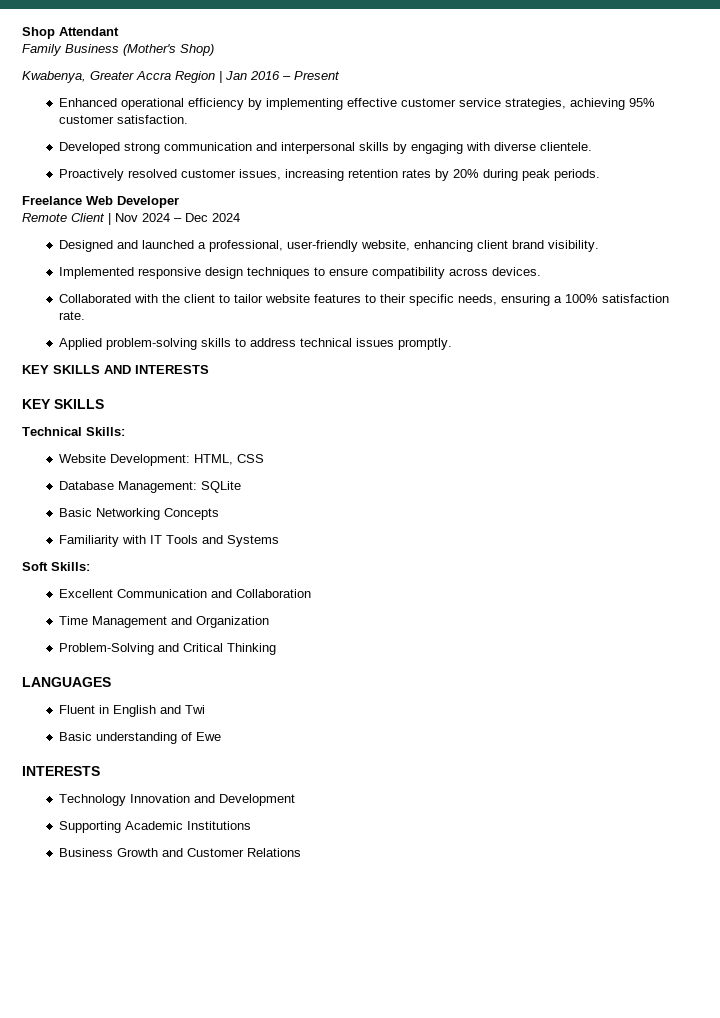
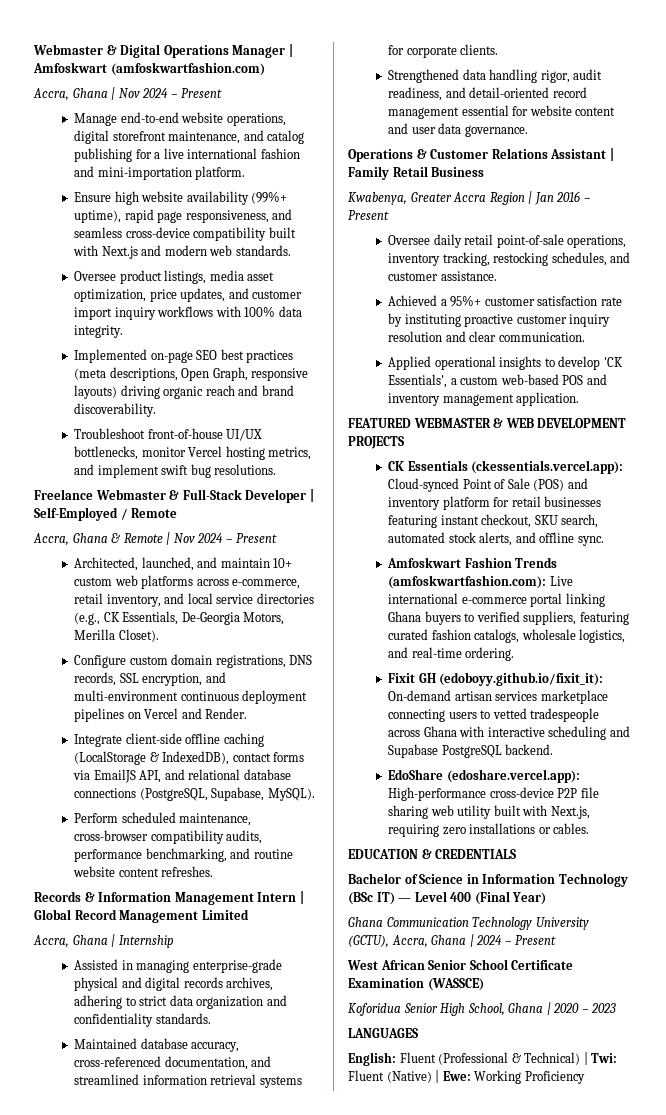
[22,27,119,39] [22,44,214,56] Shop Attendant // Family Business (Mother's Shop) -> [33,44,293,58] [33,62,265,76] [33,87,223,101] [74,112,286,126] [74,130,305,144] [74,148,300,162] [74,166,246,180] [74,191,288,205] [74,209,293,223] [74,227,296,241] [73,245,291,259] [74,270,275,284] [74,288,303,302] [74,306,302,320] [74,325,124,338] [74,349,294,363] [74,367,309,381] [74,385,294,399] [74,403,157,417] [74,428,263,441] [74,446,312,460] [74,464,277,478] [34,489,314,503] [34,507,178,521] [33,532,278,546] [74,557,293,571] [74,575,301,589] [74,593,314,607] [74,611,285,625] [74,629,159,642] [74,654,313,668] [74,672,226,686] [74,690,308,704] [74,708,248,722] [74,733,264,747] [74,751,305,765] [73,769,291,783] [74,787,315,801] [74,812,252,826] [74,830,263,844] [74,848,293,862] [73,866,214,877] [34,891,304,905] [34,909,249,923] [33,934,174,948] [74,959,282,973] [74,977,274,991] [74,995,287,1009] [74,1013,211,1027] [74,1038,240,1052] [74,1056,272,1070] [74,1074,302,1088] [388,44,499,58] [388,69,603,83] [388,87,587,101] [388,105,616,119] [388,123,528,137] [348,148,614,162] [348,166,485,180] Webmaster & Digital Operations Manager | Amfoskwart (amfoskwartfashion.com) // Accra, Ghana | Nov 2024 – Present // Manage end-to-end website operations, digital storefront maintenance, and catalog publishing for a live international fashion and mini-importation platform. // Ensure high website availability (99%+ uptime), rapid page responsiveness, and seamless cross-device compatibility built with Next.js and modern web standards. // Oversee product listings, media asset optimization, price updates, and customer import inquiry workflows with 100% data integrity. // Implemented on-page SEO best practices (meta descriptions, Open Graph, responsive layouts) driving organic reach and brand discoverability. // Troubleshoot front-of-house UI/UX bottlenecks, monitor Vercel hosting metrics, and implement swift bug resolutions. // Freelance Webmaster & Full-Stack Developer | Self-Employed / Remote // Accra, Ghana & Remote | Nov 2024 – Present // Architected, launched, and maintain 10+ custom web platforms across e-commerce, retail inventory, and local service directories (e.g., CK Essentials, De-Georgia Motors, Merilla Closet). // Configure custom domain registrations, DNS records, SSL encryption, and multi-environment continuous deployment pipelines on Vercel and Render. // Integrate client-side offline caching (LocalStorage & IndexedDB), contact forms via EmailJS API, and relational database connections (PostgreSQL, Supabase, MySQL). // Perform scheduled maintenance, cross-browser compatibility audits, performance benchmarking, and routine website content refreshes. // Records & Information Management Intern | Global Record Management Limited // Accra, Ghana | Internship // Assisted in managing enterprise-grade physical and digital records archives, adhering to strict data organization and confidentiality standards. // Maintained database accuracy, cross-referenced documentation, and streamlined information retrieval systems for corporate clients. // Strengthened data handling rigor, audit readiness, and detail-oriented record management essential for website content and user data governance. // Operations & Customer Relations Assistant | Family Retail Business
[58,98,655,110] [58,115,188,124] [58,142,592,154] [58,169,600,181] [22,196,179,208] [22,213,240,225] [58,240,599,252] [58,267,541,279] [58,294,669,306] [58,311,85,320] [58,338,452,350] [22,365,209,374] [22,399,104,409] [22,427,125,436] [58,454,264,466] [58,481,241,493] [58,508,219,520] [58,535,279,547] [22,562,90,571] [58,589,311,598] [58,616,269,628] [58,643,276,655] [22,677,111,687] [58,705,205,717] [58,732,221,744] [22,766,100,776] [58,794,295,806] [58,821,251,833] [58,848,301,857] Enhanced operational efficiency by implementing effective customer service strategies, achieving 95% customer satisfaction. // Developed strong communication and interpersonal skills by engaging with diverse clientele. // Proactively resolved customer issues, increasing retention rates by 20% during peak periods. // Freelance Web Developer // Remote Client | Nov 2024 – Dec 2024 // Designed and launched a professional, user-friendly website, enhancing client brand visibility. // Implemented responsive design techniques to ensure compatibility across devices. // Collaborated with the client to tailor website features to their specific needs, ensuring a 100% satisfaction rate. // Applied problem-solving skills to address technical issues promptly. // KEY SKILLS AND INTERESTS // KEY SKILLS // Technical Skills: // Website Development: HTML, CSS // Database Management: SQLite // Basic Networking Concepts // Familiarity with IT Tools and Systems // Soft Skills: // Excellent Communication and Collaboration // Time Management and Organization // Problem-Solving and Critical Thinking // LANGUAGES // Fluent in English and Twi // Basic understanding of Ewe // INTERESTS // Technology Innovation and Development // Supporting Academic Institutions // Business Growth and Customer Relations -> [388,234,627,248] [388,252,631,266] [388,271,497,281] [388,295,622,307] [388,313,611,327] [388,331,585,342] [388,356,623,370] [388,374,607,388] [388,392,580,406] [348,418,627,428] [348,436,404,449] [388,460,624,474] [388,478,588,492] [388,496,602,510] [388,514,599,528] [388,532,604,546] [387,557,558,568] [388,575,573,589] [388,593,605,607] [388,611,629,625] [388,629,626,643] [388,647,515,661] [388,672,604,686] [388,690,608,704] [388,708,600,722] [388,726,630,740] [388,744,554,758] [388,769,580,783] [388,787,599,801] [388,805,590,819] [388,823,590,837] [348,849,517,859] [348,873,628,887] [348,891,547,905] [348,917,589,930] [348,934,557,948] [347,959,574,970] [348,978,484,991] [348,1002,617,1016] [348,1028,418,1038] [348,1052,618,1066] [348,1070,585,1084] Oversee daily retail point-of-sale operations, inventory tracking, restocking schedules, and customer assistance. // Achieved a 95%+ customer satisfaction rate by instituting proactive customer inquiry resolution and clear communication. // Applied operational insights to develop 'CK Essentials', a custom web-based POS and inventory management application. // FEATURED WEBMASTER & WEB DEVELOPMENT PROJECTS // CK Essentials (ckessentials.vercel.app): Cloud-synced Point of Sale (POS) and inventory platform for retail businesses featuring instant checkout, SKU search, automated stock alerts, and offline sync. // Amfoskwart Fashion Trends (amfoskwartfashion.com): Live international e-commerce portal linking Ghana buyers to verified suppliers, featuring curated fashion catalogs, wholesale logistics, and real-time ordering. // Fixit GH (edoboyy.github.io/fixit_it): On-demand artisan services marketplace connecting users to vetted tradespeople across Ghana with interactive scheduling and Supabase PostgreSQL backend. // EdoShare (edoshare.vercel.app): High-performance cross-device P2P file sharing web utility built with Next.js, requiring zero installations or cables. // EDUCATION & CREDENTIALS // Bachelor of Science in Information Technology (BSc IT) — Level 400 (Final Year) // Ghana Communication Technology University (GCTU), Accra, Ghana | 2024 – Present // West African Senior School Certificate Examination (WASSCE) // Koforidua Senior High School, Ghana | 2020 – 2023 // LANGUAGES // English: Fluent (Professional & Technical) | Twi: Fluent (Native) | Ewe: Working Proficiency

